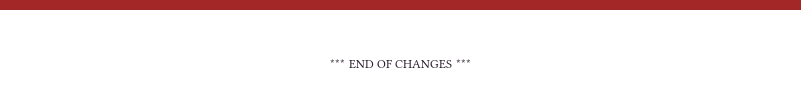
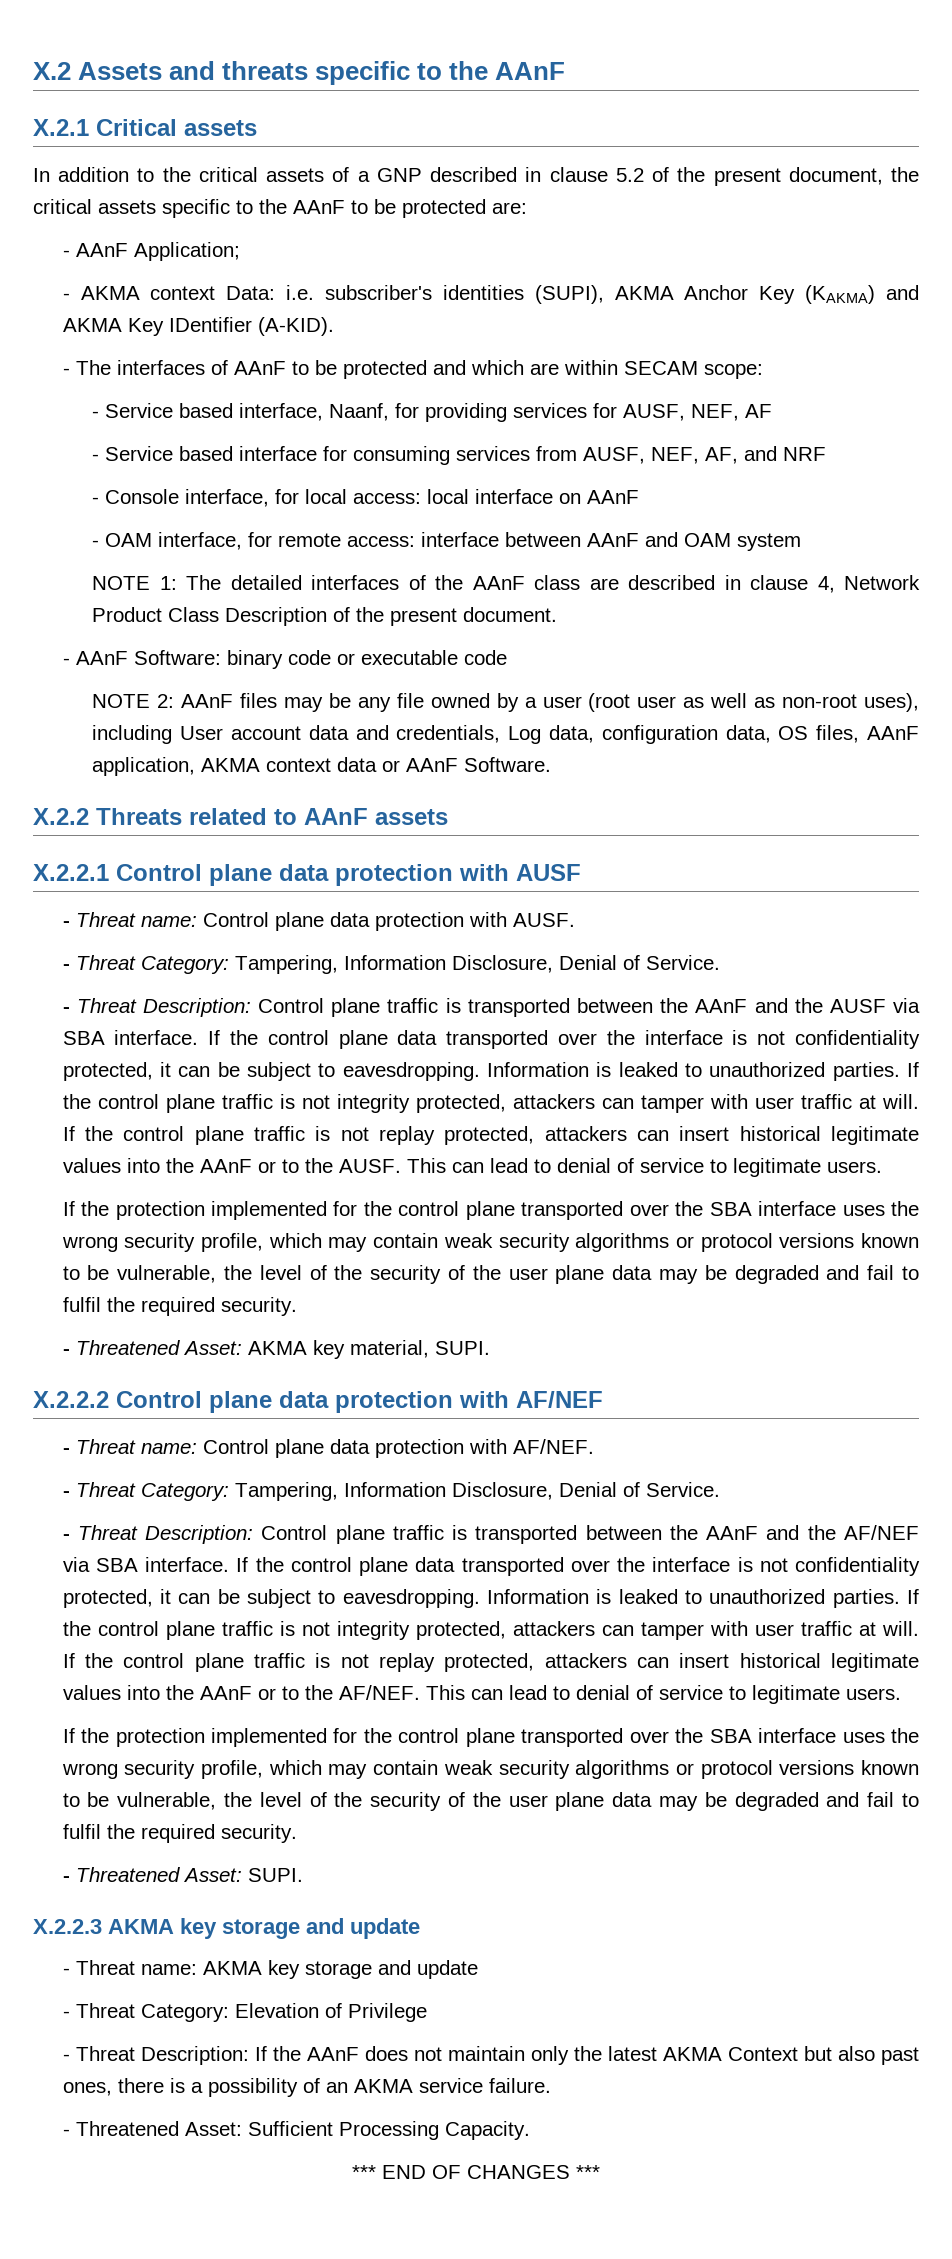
(330, 63) none -> [33,61,566,85] [33,119,257,136] [33,167,920,186] [33,199,527,218] [62,242,240,261] [62,285,920,304] [62,317,334,336] [62,360,763,379] [92,403,773,422] [92,446,827,465] [92,489,640,507] [92,532,802,551] [92,575,921,593] [92,607,558,626] [62,650,507,669] [92,693,919,712] [92,725,919,744] [92,757,552,776] [33,808,448,825] [33,864,581,886] [62,912,575,931] [62,955,720,974] [62,998,920,1017] [62,1030,920,1049] [62,1062,919,1081] [62,1094,919,1113] [62,1126,919,1145] [62,1158,882,1177] [62,1201,920,1220] [61,1233,919,1252] [62,1265,920,1284] [62,1297,297,1316] [62,1340,490,1359] [33,1391,603,1413] [62,1439,594,1458] [62,1482,720,1501] [62,1525,919,1544] [62,1557,920,1576] [62,1589,919,1608] [62,1621,919,1640] [62,1653,919,1672] [62,1685,901,1704] [62,1728,920,1747] [61,1760,919,1779] [62,1792,920,1811] [62,1824,297,1843] [62,1867,303,1882] [33,1918,420,1939] [62,1960,478,1979] [62,2003,427,2022] [62,2046,919,2065] [62,2078,551,2097] [62,2121,530,2140] X.2 Assets and threats specific to the AAnF // X.2.1 Critical assets // In addition to the critical assets of a GNP described in clause 5.2 of the present document, the critical assets specific to the AAnF to be protected are: // - AAnF Application; // - AKMA context Data: i.e. subscriber's identities (SUPI), AKMA Anchor Key (KAKMA) and AKMA Key IDentifier (A-KID). // - The interfaces of AAnF to be protected and which are within SECAM scope: // - Service based interface, Naanf, for providing services for AUSF, NEF, AF // - Service based interface for consuming services from AUSF, NEF, AF, and NRF // - Console interface, for local access: local interface on AAnF // - OAM interface, for remote access: interface between AAnF and OAM system // NOTE 1: The detailed interfaces of the AAnF class are described in clause 4, Network Product Class Description of the present document. // - AAnF Software: binary code or executable code // NOTE 2: AAnF files may be any file owned by a user (root user as well as non-root uses), including User account data and credentials, Log data, configuration data, OS files, AAnF application, AKMA context data or AAnF Software. // X.2.2 Threats related to AAnF assets // X.2.2.1 Control plane data protection with AUSF // - Threat name: Control plane data protection with AUSF. // - Threat Category: Tampering, Information Disclosure, Denial of Service. // - Threat Description: Control plane traffic is transported between the AAnF and the AUSF via SBA interface. If the control plane data transported over the interface is not confidentiality protected, it can be subject to eavesdropping. Information is leaked to unauthorized parties. If the control plane traffic is not integrity protected, attackers can tamper with user traffic at will. If the control plane traffic is not replay protected, attackers can insert historical legitimate values into the AAnF or to the AUSF. This can lead to denial of service to legitimate users. // If the protection implemented for the control plane transported over the SBA interface uses the wrong security profile, which may contain weak security algorithms or protocol versions known to be vulnerable, the level of the security of the user plane data may be degraded and fail to fulfil the required security. // - Threatened Asset: AKMA key material, SUPI. // X.2.2.2 Control plane data protection with AF/NEF // - Threat name: Control plane data protection with AF/NEF. // - Threat Category: Tampering, Information Disclosure, Denial of Service. // - Threat Description: Control plane traffic is transported between the AAnF and the AF/NEF via SBA interface. If the control plane data transported over the interface is not confidentiality protected, it can be subject to eavesdropping. Information is leaked to unauthorized parties. If the control plane traffic is not integrity protected, attackers can tamper with user traffic at will. If the control plane traffic is not replay protected, attackers can insert historical legitimate values into the AAnF or to the AF/NEF. This can lead to denial of service to legitimate users. // If the protection implemented for the control plane transported over the SBA interface uses the wrong security profile, which may contain weak security algorithms or protocol versions known to be vulnerable, the level of the security of the user plane data may be degraded and fail to fulfil the required security. // - Threatened Asset: SUPI. // X.2.2.3 AKMA key storage and update // - Threat name: AKMA key storage and update // - Threat Category: Elevation of Privilege // - Threat Description: If the AAnF does not maintain only the latest AKMA Context but also past ones, there is a possibility of an AKMA service failure. // - Threatened Asset: Sufficient Processing Capacity. //

